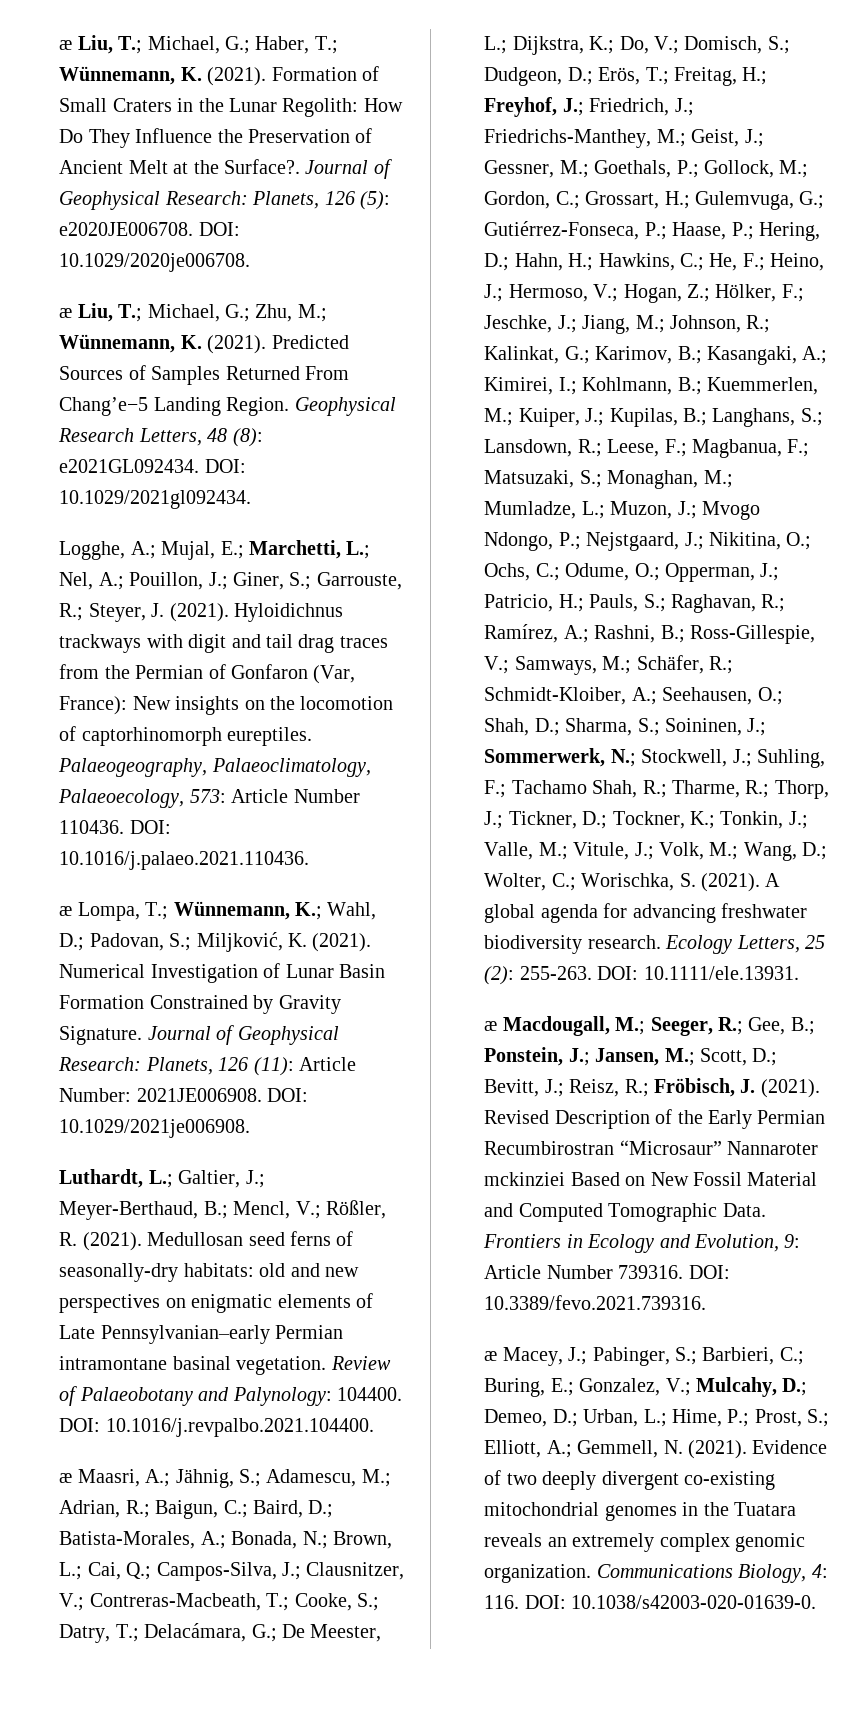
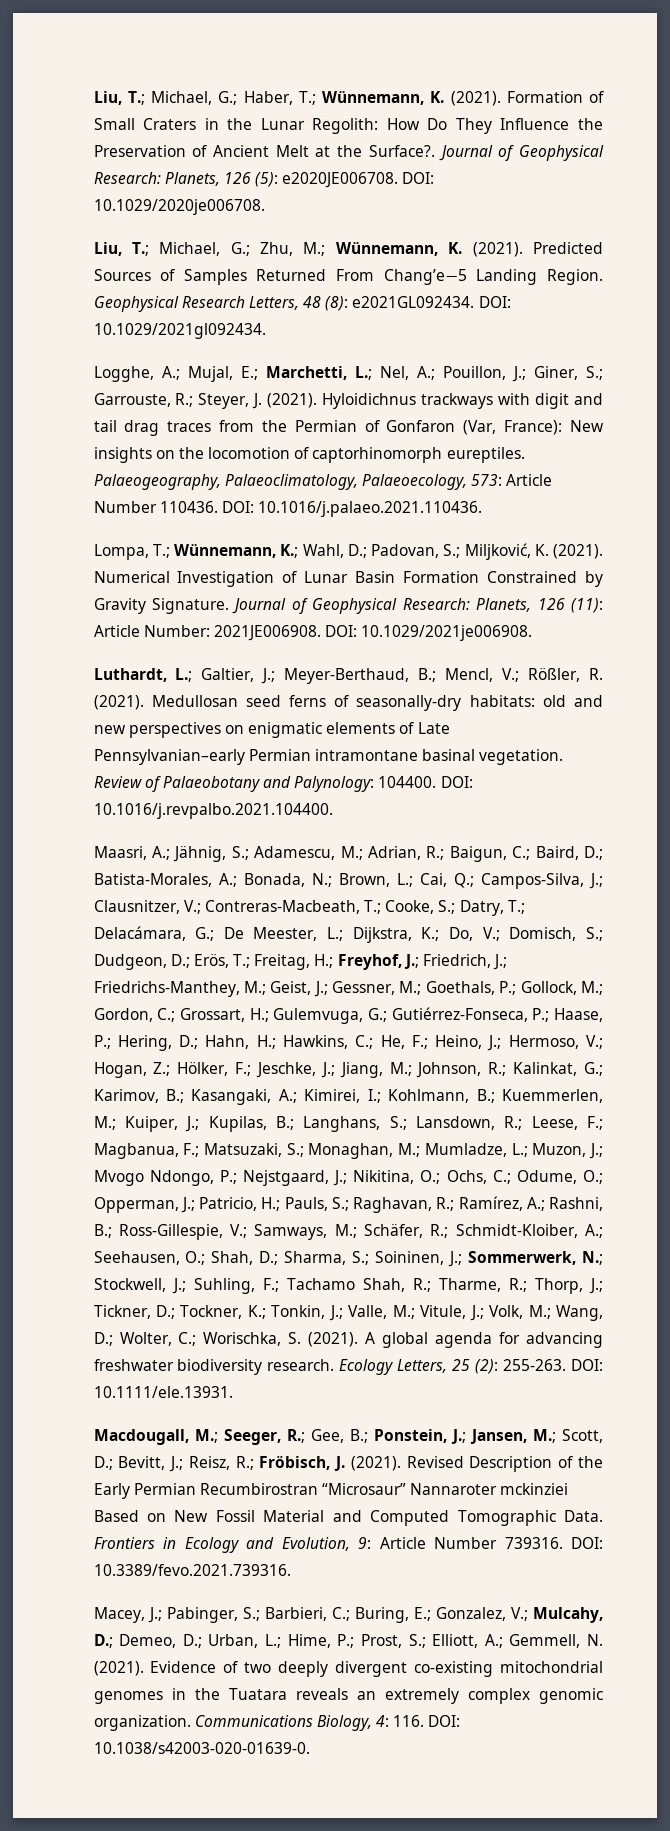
[59,40,73,50] æ -> (93, 98) none
[59,308,73,318] æ -> (265, 207) none
[59,906,73,916] æ -> (483, 509) none
[59,1473,73,1483] æ -> (333, 811) none
[484,1021,498,1031] æ -> (233, 1392) none
[484,1351,498,1361] æ -> (291, 1570) none

